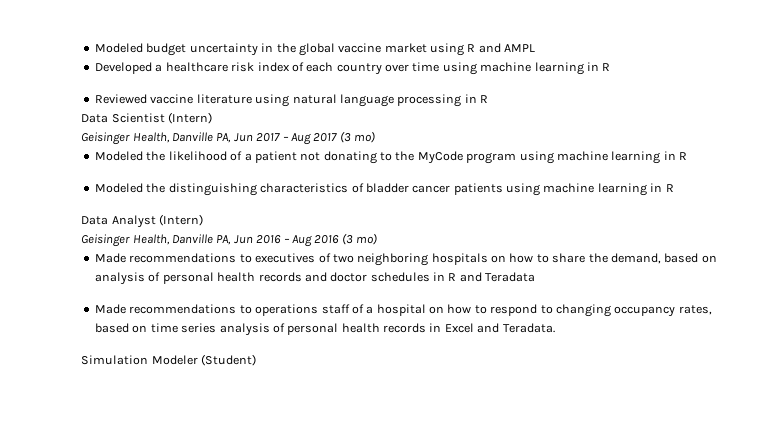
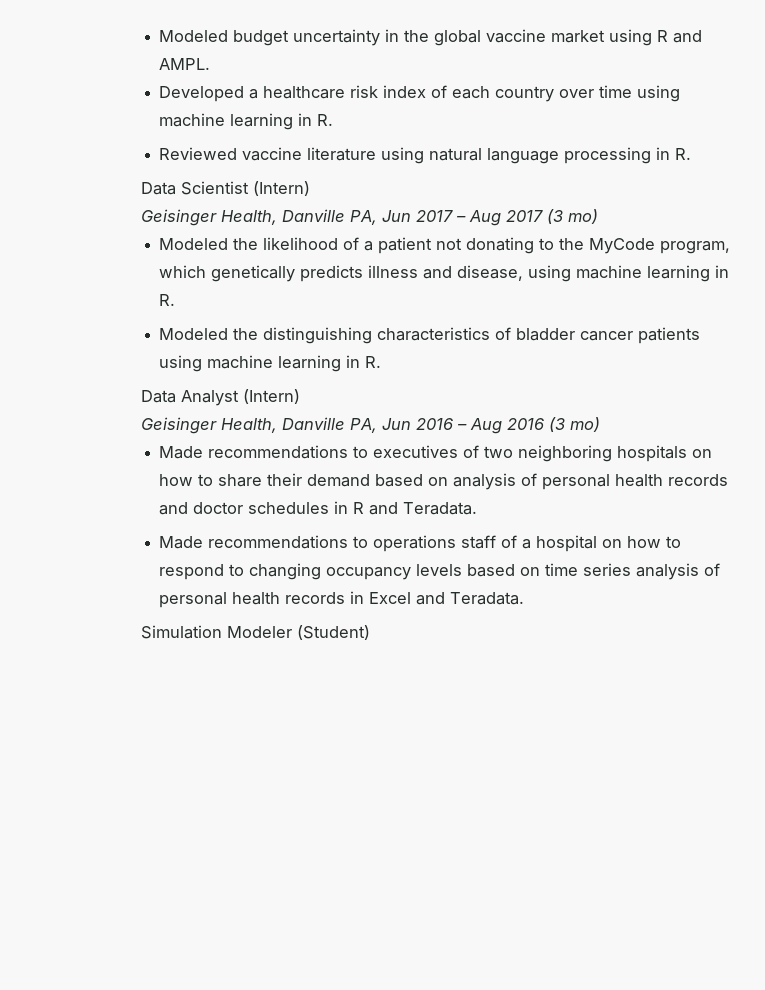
[504,44,536,52] AMPL -> [159,58,211,70] AMPL.
[602,63,611,71] R -> [317,114,334,126] R.
[480,95,489,103] R -> [675,148,692,160] R.
[466,151,688,164] program using machine learning in R -> [660,241,731,254] [159,265,730,282] [159,294,176,306] program, which genetically predicts illness and disease, using machine learning in R.
[665,184,674,192] R -> [365,356,382,368] R.
[588,253,661,264] the demand, -> [267,473,371,487] their demand
[485,272,536,282] Teradata -> [403,502,478,515] Teradata.
[678,305,712,315] rates, -> [416,564,463,576] levels

